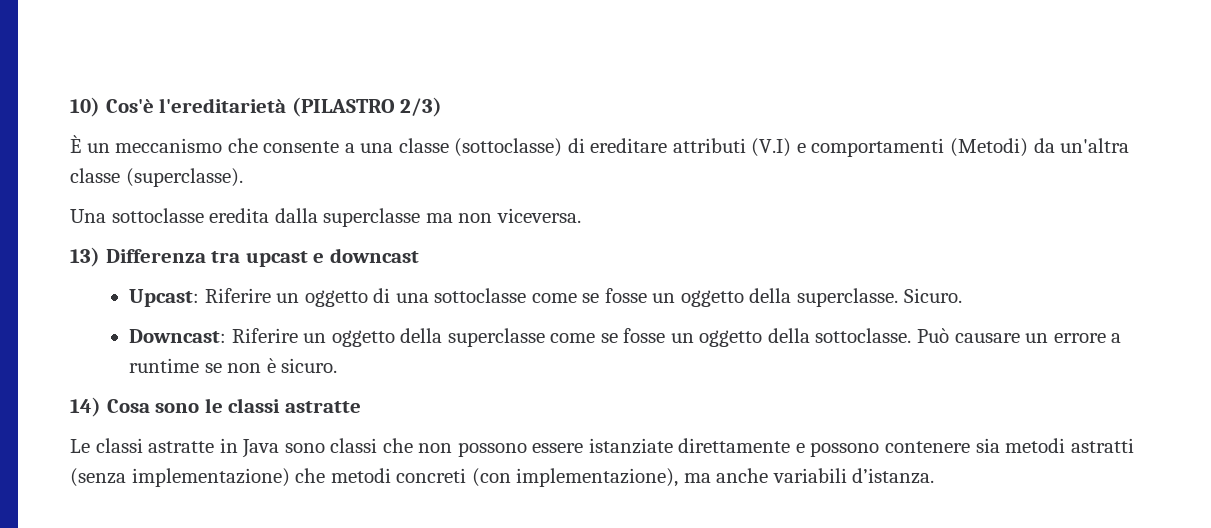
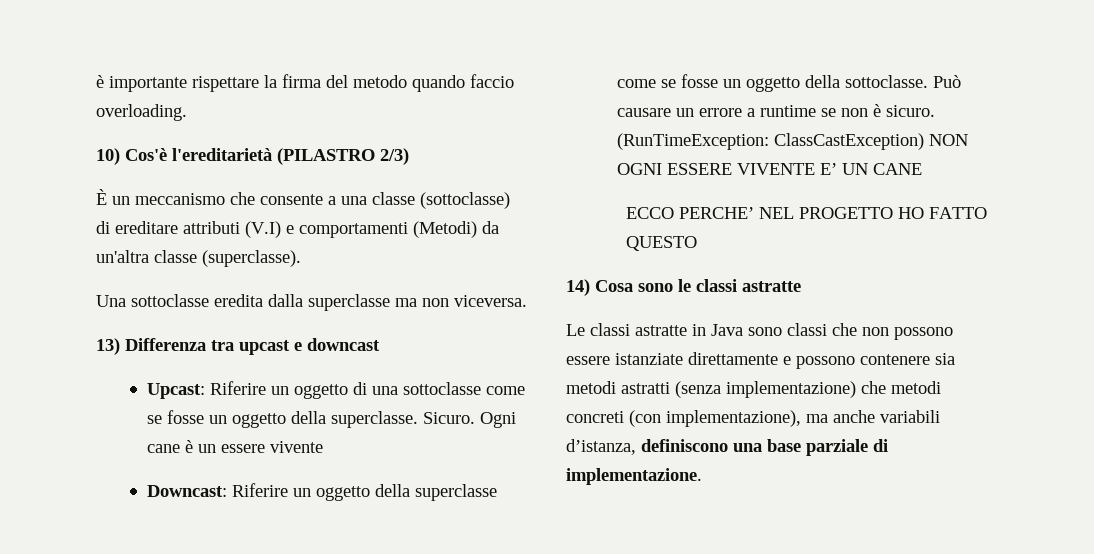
(70, 107) none -> [96,74,514,92] [96,104,187,121] è importante rispettare la firma del metodo quando faccio overloading. //
(962, 295) none -> [479,412,516,428] [146,440,323,453] Ogni cane è un essere vivente
(338, 365) none -> [616,133,968,150] [616,163,922,175] [626,207,988,219] [626,236,698,251] (RunTimeException: ClassCastException) NON OGNI ESSERE VIVENTE E’ UN CANE // ECCO PERCHE’ NEL PROGETTO HO FATTO QUESTO
[852,468,935,484] d’istanza. -> [566,439,888,456] [566,468,702,485] d’istanza, definiscono una base parziale di implementazione.

